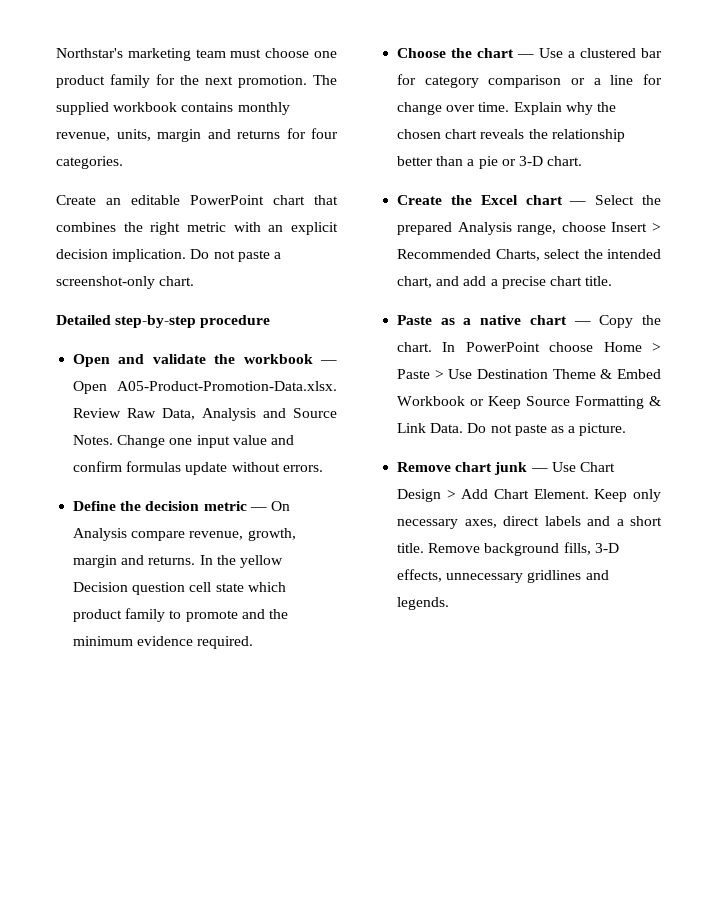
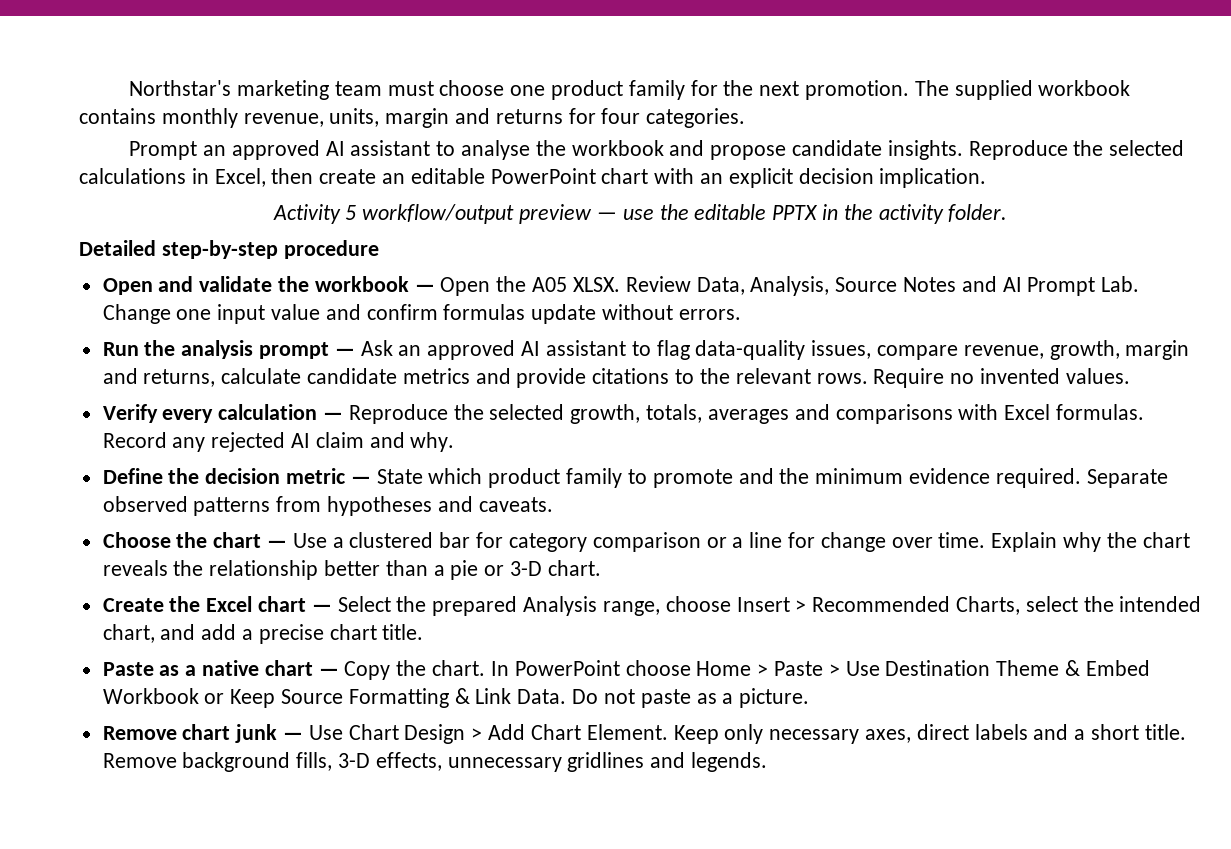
[56,195,338,205] [56,222,226,235] Create an editable PowerPoint chart that combines the right metric -> [129,140,1185,160] [79,168,649,187] Prompt an approved AI assistant to analyse the workbook and propose candidate insights. Reproduce the selected calculations in Excel, then create an editable PowerPoint chart
[190,249,281,262] [56,276,195,289] Do not paste a screenshot-only chart. -> [272,204,1008,224] // Activity 5 workflow/output preview — use the editable PPTX in the activity folder.
[116,381,337,391] [73,408,337,421] [73,435,114,445] A05-Product-Promotion-Data.xlsx. Review Raw Data, Analysis and Source Notes. -> [496,276,1140,296] the A05 XLSX. Review Data, Analysis, Source Notes and AI Prompt Lab.
(323, 468) none -> [102,340,1190,360] [102,368,1130,388] [102,404,1144,424] [102,432,455,452] // Run the analysis prompt — Ask an approved AI assistant to flag data-quality issues, compare revenue, growth, margin and returns, calculate candidate metrics and provide citations to the relevant rows. Require no invented values. // Verify every calculation — Reproduce the selected growth, totals, averages and comparisons with Excel formulas. Record any rejected AI claim and why.
[270,501,290,511] [73,528,296,541] [73,555,283,568] [73,582,244,595] On Analysis compare revenue, growth, margin and returns. In the yellow Decision question cell state -> [376,469,423,484] State
(254, 642) none -> [1086,469,1168,488] [102,496,553,516] Separate observed patterns from hypotheses and caveats.
[397,129,442,139] chosen -> (1137, 540) none

